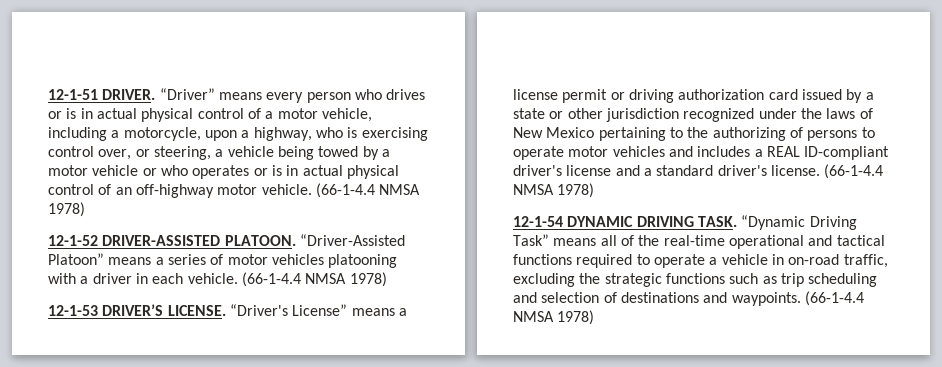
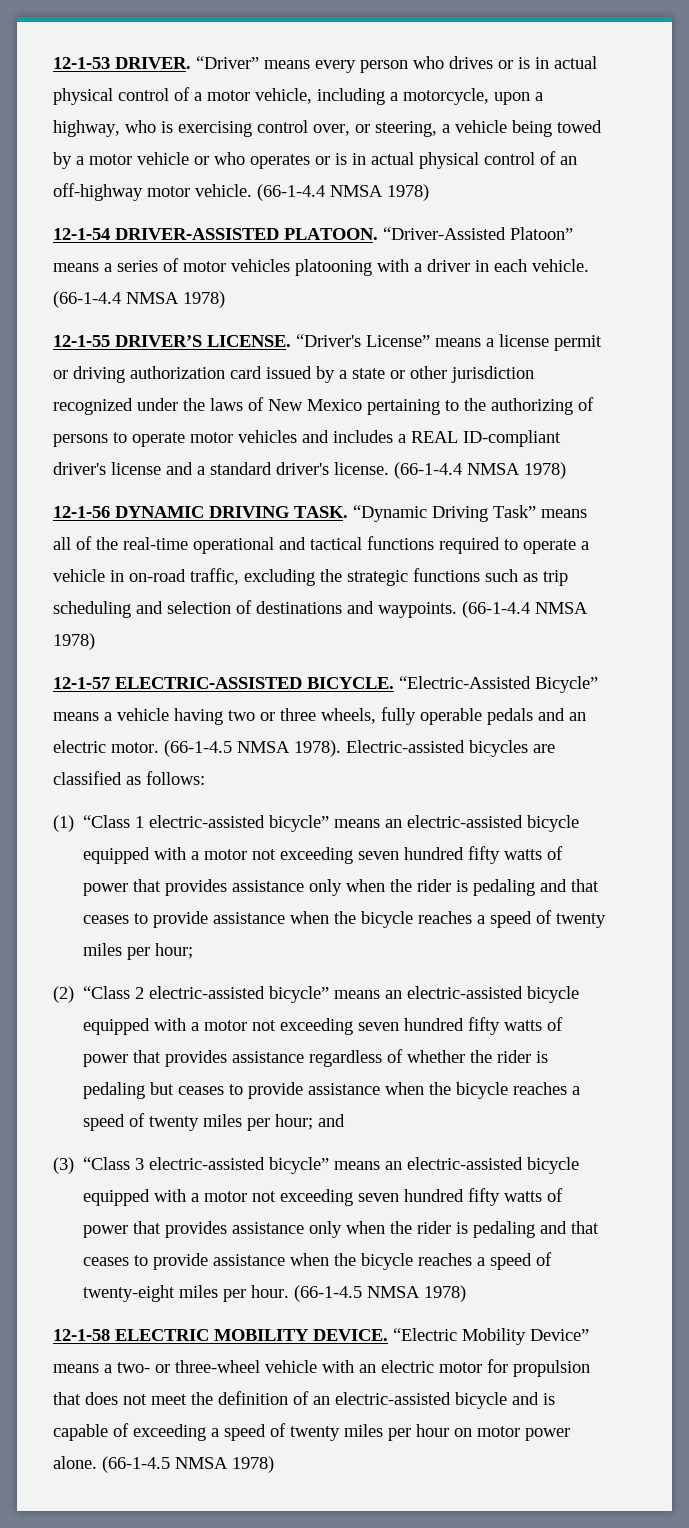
[48,89,98,100] 12-1-51 -> [53,57,110,69] 12-1-53
[48,235,98,246] 12-1-52 -> [53,228,110,240] 12-1-54
[48,305,98,316] 12-1-53 -> [53,335,110,347] 12-1-55
[513,216,563,227] 12-1-54 -> [53,506,110,518] 12-1-56
(595, 317) none -> [53,676,598,693] [53,707,586,725] [53,740,555,757] [53,771,205,785] [53,815,580,832] [83,846,564,864] [83,879,600,896] [83,910,607,928] [83,943,194,960] [53,986,580,1003] [83,1017,564,1035] [83,1049,549,1067] [83,1082,581,1099] [83,1113,346,1131] [53,1157,580,1174] [83,1188,564,1206] [83,1221,600,1238] [83,1252,553,1270] [83,1285,467,1302] [53,1328,589,1345] [53,1359,590,1377] [53,1391,555,1409] [53,1423,570,1441] [53,1456,274,1473] // 12-1-57 ELECTRIC-ASSISTED BICYCLE. “Electric-Assisted Bicycle” means a vehicle having two or three wheels, fully operable pedals and an electric motor. (66-1-4.5 NMSA 1978). Electric-assisted bicycles are classified as follows: // (1) “Class 1 electric-assisted bicycle” means an electric-assisted bicycle equipped with a motor not exceeding seven hundred fifty watts of power that provides assistance only when the rider is pedaling and that ceases to provide assistance when the bicycle reaches a speed of twenty miles per hour; // (2) “Class 2 electric-assisted bicycle” means an electric-assisted bicycle equipped with a motor not exceeding seven hundred fifty watts of power that provides assistance regardless of whether the rider is pedaling but ceases to provide assistance when the bicycle reaches a speed of twenty miles per hour; and // (3) “Class 3 electric-assisted bicycle” means an electric-assisted bicycle equipped with a motor not exceeding seven hundred fifty watts of power that provides assistance only when the rider is pedaling and that ceases to provide assistance when the bicycle reaches a speed of twenty-eight miles per hour. (66-1-4.5 NMSA 1978) // 12-1-58 ELECTRIC MOBILITY DEVICE. “Electric Mobility Device” means a two- or three-wheel vehicle with an electric motor for propulsion that does not meet the definition of an electric-assisted bicycle and is capable of exceeding a speed of twenty miles per hour on motor power alone. (66-1-4.5 NMSA 1978)

